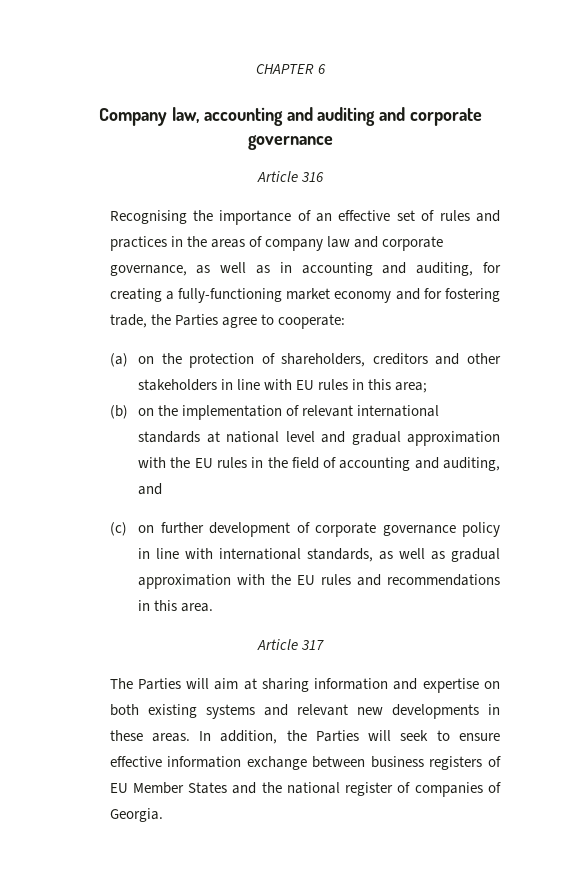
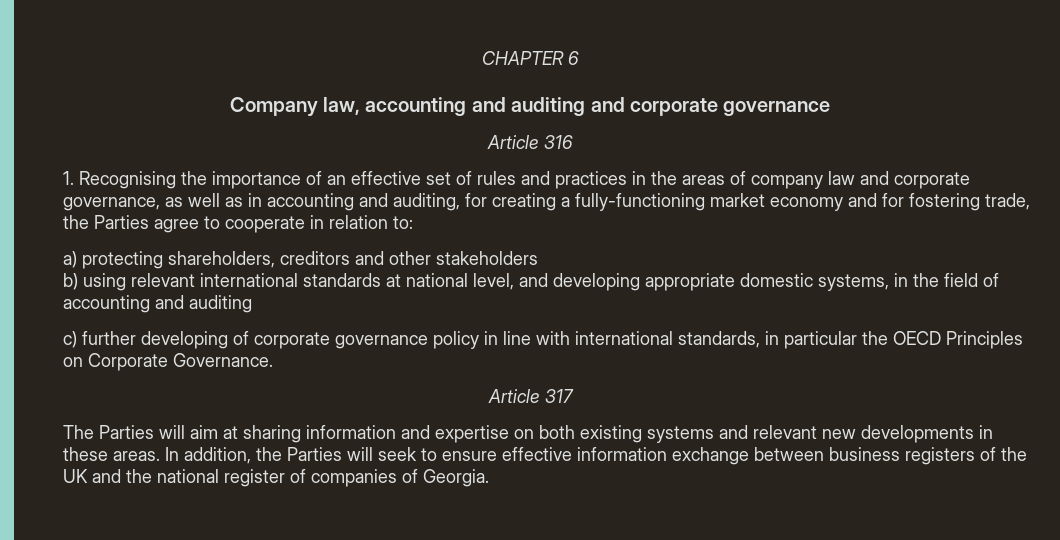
(325, 177) none -> [63,171,75,185] 1.
[277,314,345,329] [109,353,275,368] cooperate: // (a) on the protection of -> [225,215,414,233] [63,251,164,269] cooperate in relation to: // a) protecting
[221,379,428,393] [109,405,300,420] in line with EU rules in this area; // (b) on the implementation of -> [63,273,127,291] // b) using
[285,431,500,446] [138,457,247,468] level and gradual approximation with the EU rules -> [473,273,890,291] level, and developing appropriate domestic systems,
[443,457,500,471] [138,483,163,495] [109,522,291,537] auditing, and // (c) on further development -> [189,295,253,313] [63,331,229,349] auditing // c) further developing
[379,548,500,562] [138,574,500,589] [138,600,214,612] as well as gradual approximation with the EU rules and recommendations in this area. -> [765,331,1024,349] [63,353,274,371] in particular the OECD Principles on Corporate Governance.
[109,782,228,794] EU Member States -> [1001,447,1028,461] [63,469,89,483] the UK

